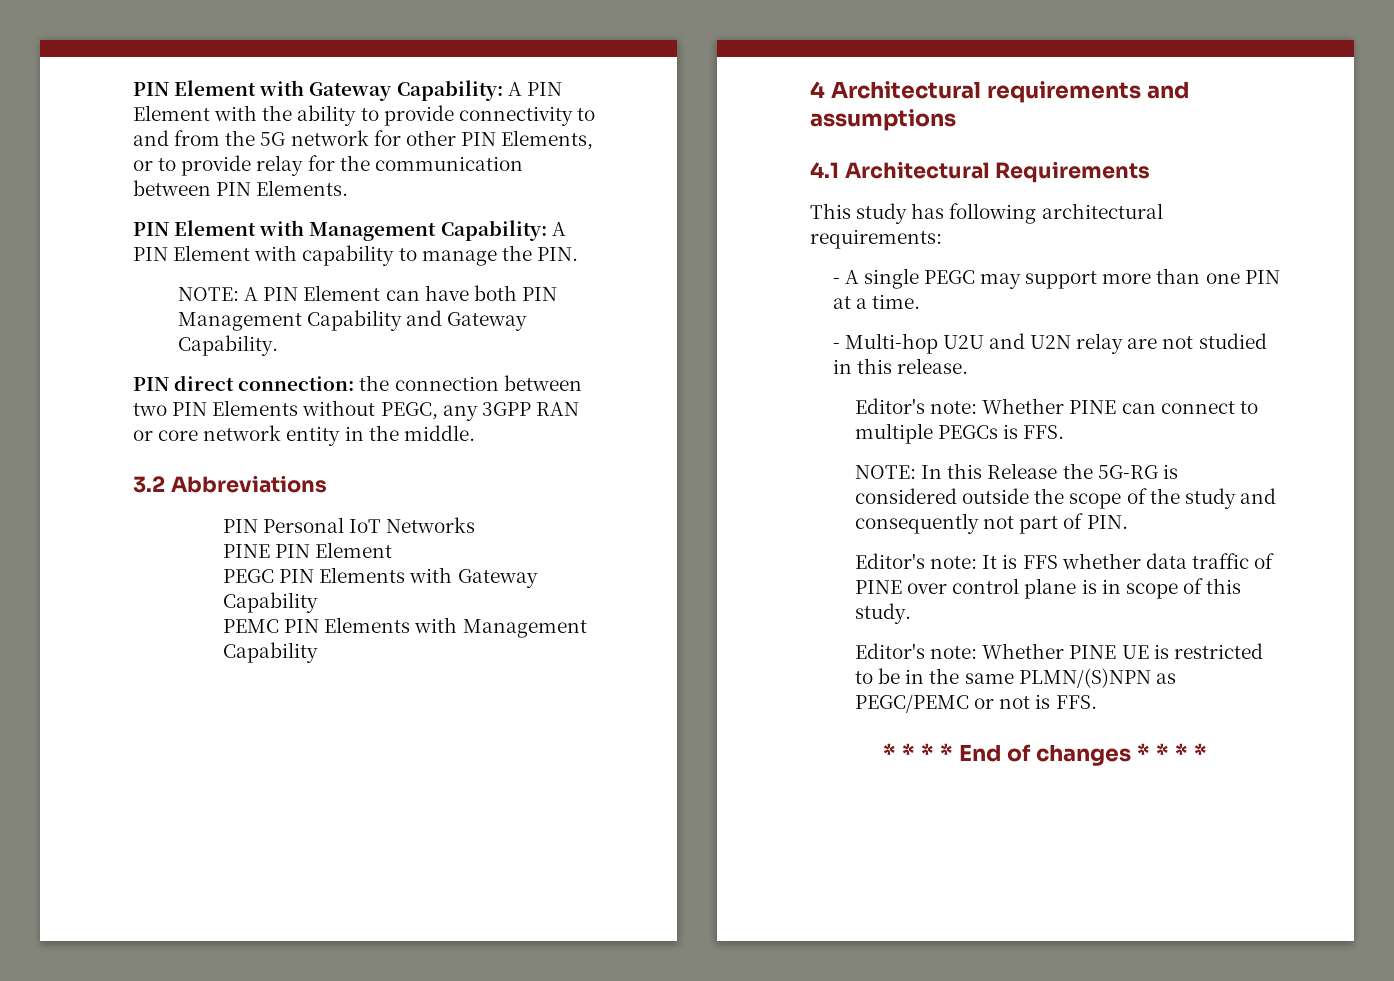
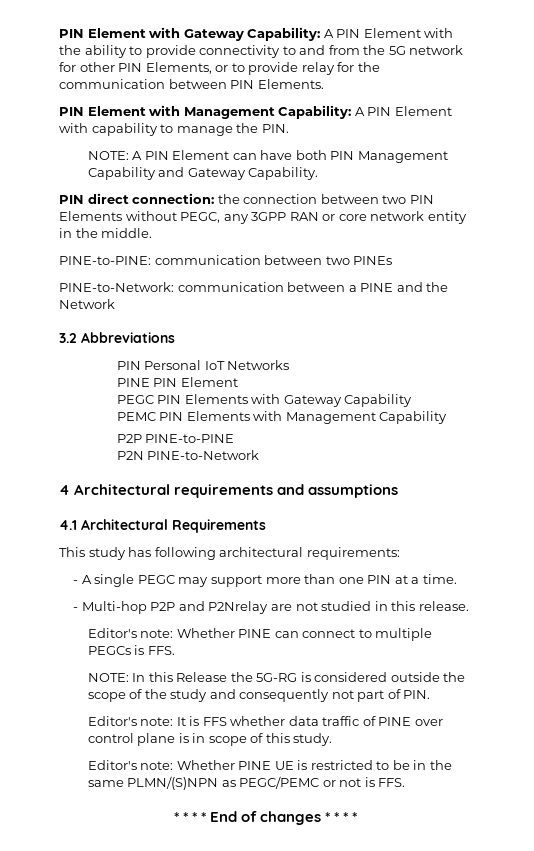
(475, 433) none -> [59,255,393,265] [59,282,449,292] [59,299,115,309] // PINE-to-PINE: communication between two PINEs // PINE-to-Network: communication between a PINE and the Network
(319, 652) none -> [116,434,235,443] [116,450,260,460] // P2P PINE-to-PINE // P2N PINE-to-Network
[942,333,1124,354] U2U and U2N relay -> [150,601,269,614] P2P and P2Nrelay

